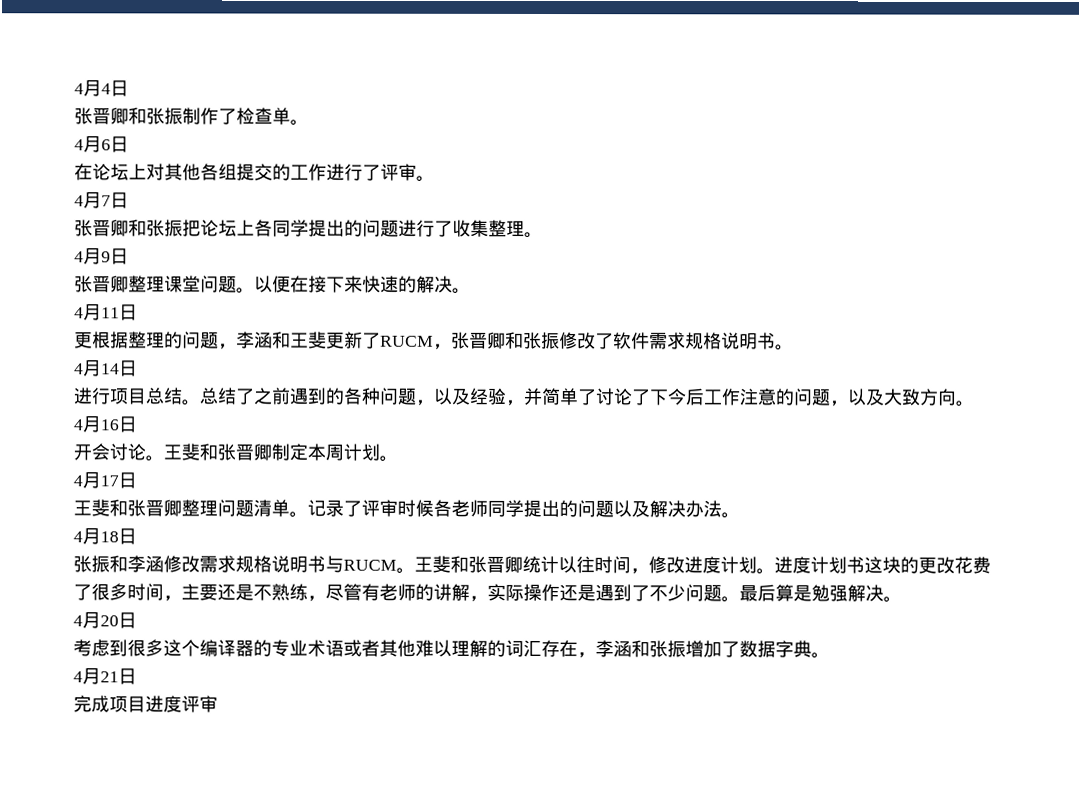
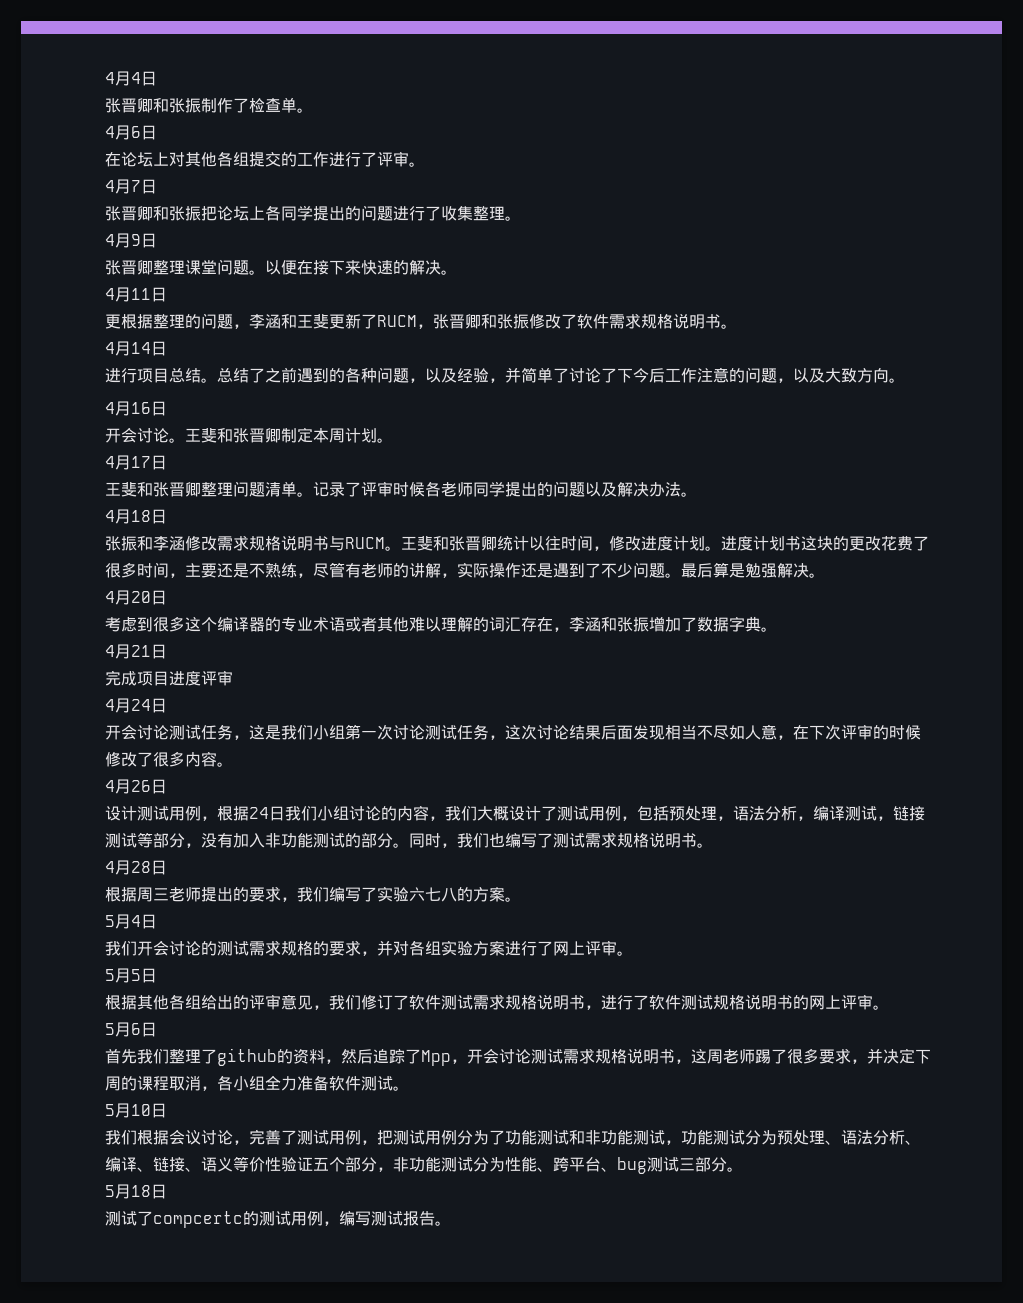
(218, 704) none -> [105,698,167,713] [105,724,921,740] [105,751,233,767] [105,779,167,794] [105,805,925,821] [105,832,713,848] [105,860,167,875] [105,886,521,902] [105,914,157,929] [105,940,633,956] [105,968,157,983] [105,994,889,1010] [105,1022,157,1037] [105,1048,931,1066] [105,1075,409,1091] [105,1103,167,1118] [105,1129,921,1145] [105,1156,743,1174] [105,1184,167,1199] [105,1211,451,1228] // 4月24日 // 开会讨论测试任务，这是我们小组第一次讨论测试任务，这次讨论结果后面发现相当不尽如人意，在下次评审的时候修改了很多内容。 // 4月26日 // 设计测试用例，根据24日我们小组讨论的内容，我们大概设计了测试用例，包括预处理，语法分析，编译测试，链接测试等部分，没有加入非功能测试的部分。同时，我们也编写了测试需求规格说明书。 // 4月28日 // 根据周三老师提出的要求，我们编写了实验六七八的方案。 // 5月4日 // 我们开会讨论的测试需求规格的要求，并对各组实验方案进行了网上评审。 // 5月5日 // 根据其他各组给出的评审意见，我们修订了软件测试需求规格说明书，进行了软件测试规格说明书的网上评审。 // 5月6日 // 首先我们整理了github的资料，然后追踪了Mpp，开会讨论测试需求规格说明书，这周老师踢了很多要求，并决定下周的课程取消，各小组全力准备软件测试。 // 5月10日 // 我们根据会议讨论，完善了测试用例，把测试用例分为了功能测试和非功能测试，功能测试分为预处理、语法分析、编译、链接、语义等价性验证五个部分，非功能测试分为性能、跨平台、bug测试三部分。 // 5月18日 // 测试了compcertc的测试用例，编写测试报告。

